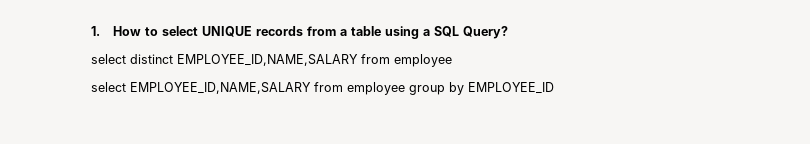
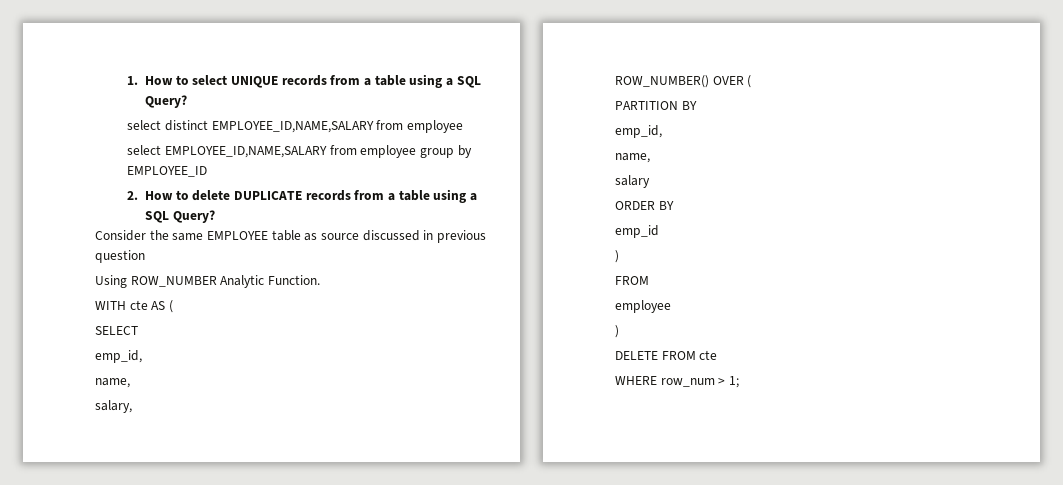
(554, 88) none -> [127,189,477,203] [145,210,215,223] [95,230,486,243] [95,250,145,263] [95,275,320,288] [95,300,173,313] [95,326,138,335] [95,350,142,363] [95,378,130,388] [95,400,132,413] [615,75,752,88] [615,101,697,110] [615,125,662,138] [615,153,650,163] [615,175,650,188] [615,201,674,210] [615,225,659,238] [615,250,619,263] [615,276,649,285] [615,300,671,313] [615,325,619,338] [615,350,718,360] [615,376,739,388] // 2. How to delete DUPLICATE records from a table using a SQL Query? // Consider the same EMPLOYEE table as source discussed in previous question // Using ROW_NUMBER Analytic Function. // WITH cte AS ( // SELECT // emp_id, // name, // salary, // ROW_NUMBER() OVER ( // PARTITION BY // emp_id, // name, // salary // ORDER BY // emp_id // ) // FROM // employee // ) // DELETE FROM cte // WHERE row_num > 1;

